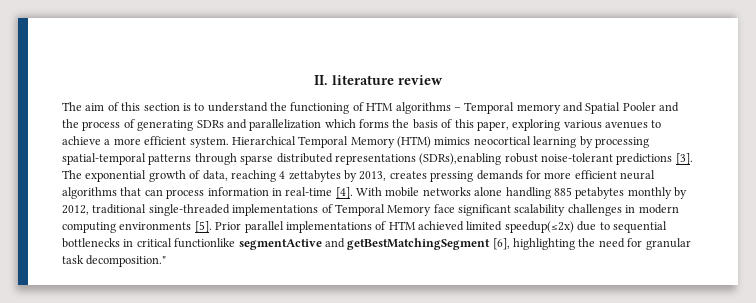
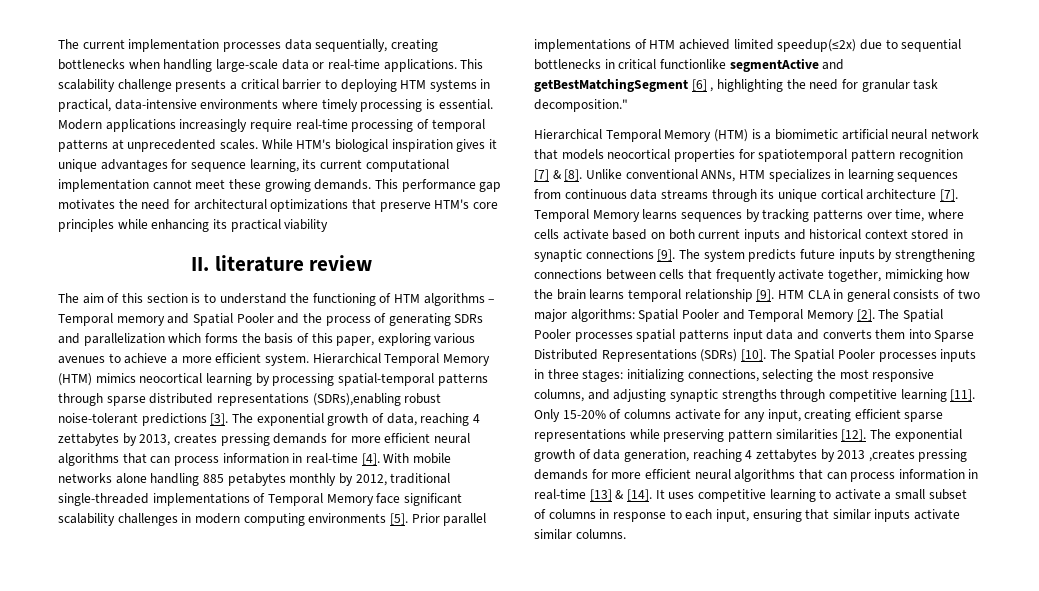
(314, 80) none -> [58,39,438,52] [58,59,484,72] [58,79,491,92] [58,99,493,112] [58,119,485,132] [58,139,497,152] [58,159,449,172] [58,179,502,192] [58,199,498,212] [58,219,329,232] The current implementation processes data sequentially, creating bottlenecks when handling large-scale data or real-time applications. This scalability challenge presents a critical barrier to deploying HTM systems in practical, data-intensive environments where timely processing is essential. Modern applications increasingly require real-time processing of temporal patterns at unprecedented scales. While HTM's biological inspiration gives it unique advantages for sequence learning, its current computational implementation cannot meet these growing demands. This performance gap motivates the need for architectural optimizations that preserve HTM's core principles while enhancing its practical viability //
[492,238,510,250] [6], -> [691,79,714,92] [6] ,
(167, 261) none -> [534,129,979,142] [534,149,963,162] [534,169,959,182] [534,189,958,202] [534,209,964,222] [534,229,964,242] [534,249,975,262] [534,269,971,282] [534,289,980,302] [534,309,943,322] [534,329,975,342] [534,349,977,362] [534,369,935,382] [534,389,976,402] [534,409,944,422] [534,429,962,442] [534,449,968,462] [534,469,979,482] [534,489,967,502] [534,509,961,522] [534,529,626,540] // Hierarchical Temporal Memory (HTM) is a biomimetic artificial neural network that models neocortical properties for spatiotemporal pattern recognition [7] & [8]. Unlike conventional ANNs, HTM specializes in learning sequences from continuous data streams through its unique cortical architecture [7]. Temporal Memory learns sequences by tracking patterns over time, where cells activate based on both current inputs and historical context stored in synaptic connections [9]. The system predicts future inputs by strengthening connections between cells that frequently activate together, mimicking how the brain learns temporal relationship [9]. HTM CLA in general consists of two major algorithms: Spatial Pooler and Temporal Memory [2]. The Spatial Pooler processes spatial patterns input data and converts them into Sparse Distributed Representations (SDRs) [10]. The Spatial Pooler processes inputs in three stages: initializing connections, selecting the most responsive columns, and adjusting synaptic strengths through competitive learning [11]. Only 15-20% of columns activate for any input, creating efficient sparse representations while preserving pattern similarities [12]. The exponential growth of data generation, reaching 4 zettabytes by 2013 ,creates pressing demands for more efficient neural algorithms that can process information in real-time [13] & [14]. It uses competitive learning to activate a small subset of columns in response to each input, ensuring that similar inputs activate similar columns.

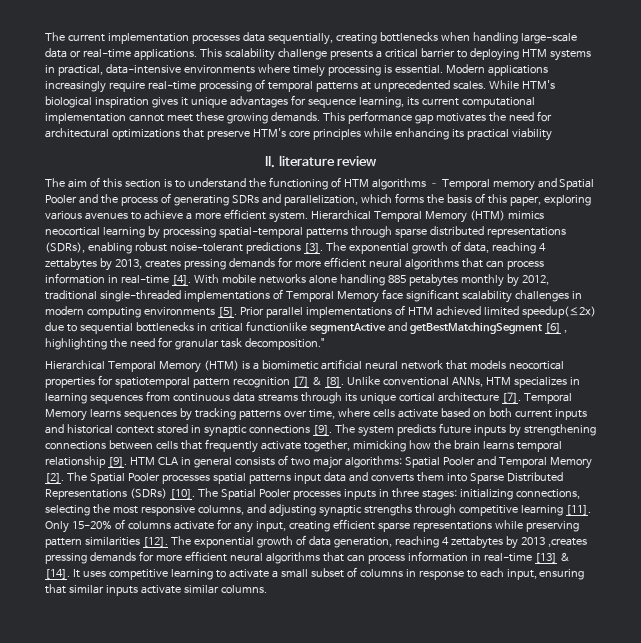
[83,333,165,346] parallelization -> [283,195,358,206] parallelization,
[312,393,401,406] (SDRs),enabling -> [45,242,132,254] (SDRs), enabling

